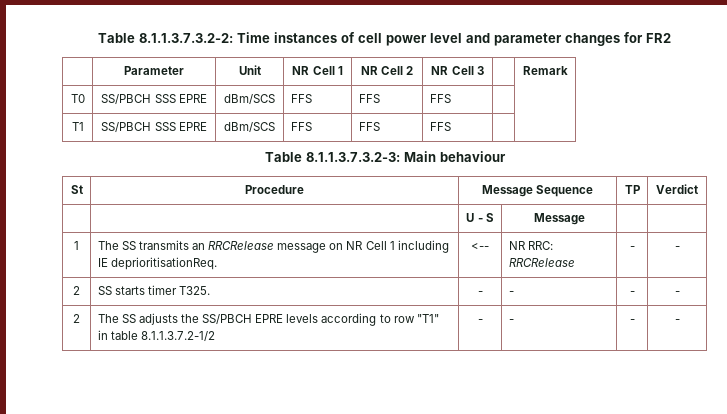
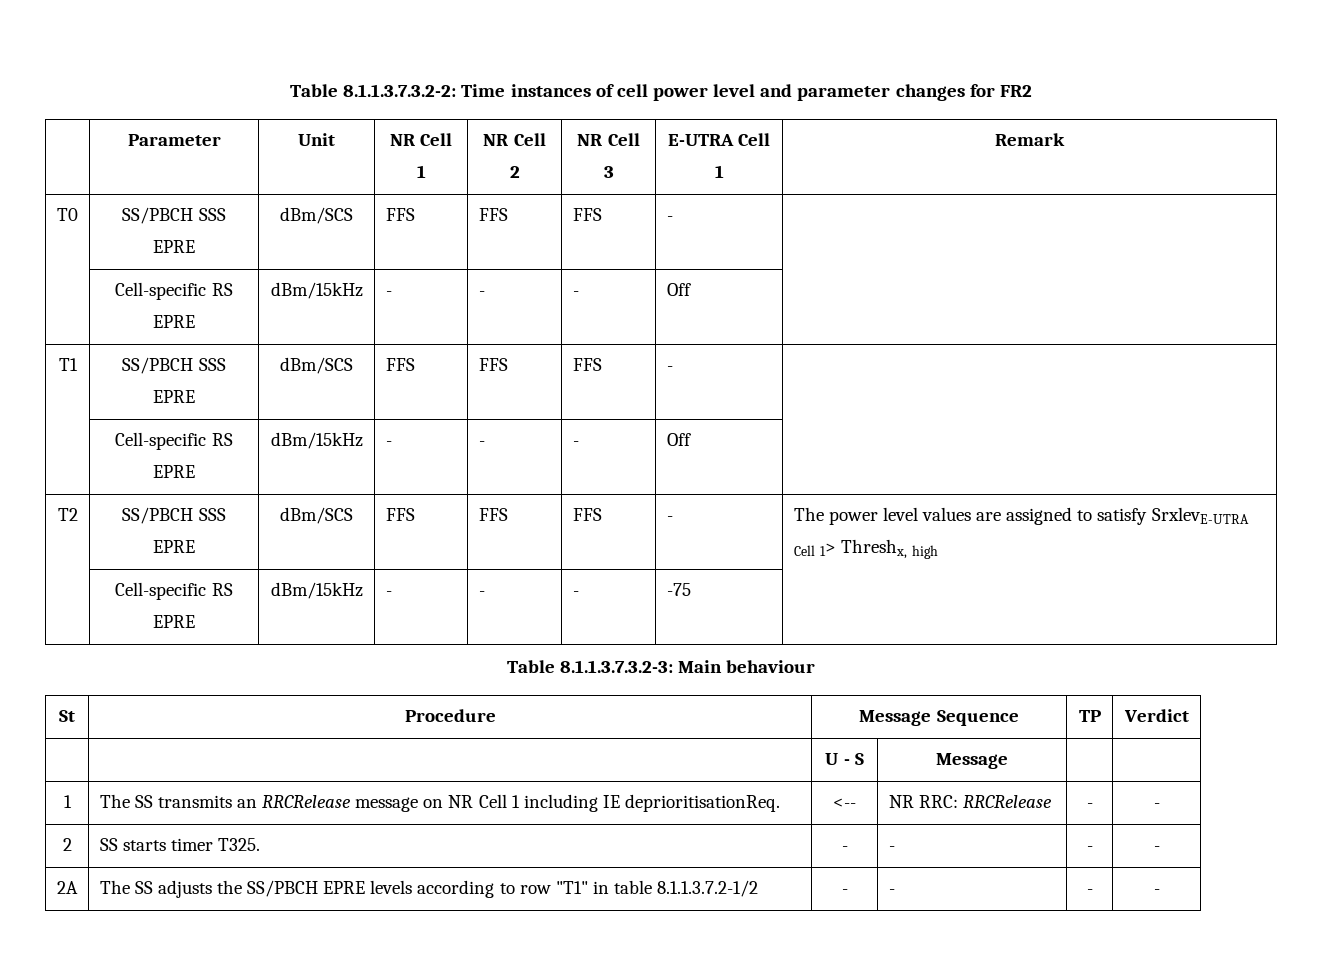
(484, 70) none -> [667,133,771,146] [714,165,724,178] E-UTRA Cell 1
(451, 98) none -> [666,216,673,221] [115,282,233,300] [153,315,195,328] [270,282,363,299] [385,291,392,296] [478,291,485,296] [572,291,579,296] [666,283,691,296] - | // | Cell-specific RS EPRE | dBm/15kHz | - | - | - | Off
(451, 126) none -> [666,366,673,371] [115,432,233,450] [153,465,195,478] [270,432,363,449] [385,441,392,446] [478,441,485,446] [572,441,579,446] [666,433,691,446] [57,508,78,521] [122,507,226,524] [153,540,195,553] [280,507,353,524] [385,508,415,521] [478,508,508,521] [572,508,602,521] [666,516,673,521] [793,507,1249,525] [793,539,938,559] [115,582,233,600] [153,615,195,628] [270,582,363,599] [385,591,392,596] [478,591,485,596] [572,591,579,596] [666,583,691,596] - | // | Cell-specific RS EPRE | dBm/15kHz | - | - | - | Off | // T2 | SS/PBCH SSS EPRE | dBm/SCS | FFS | FFS | FFS | - | The power level values are assigned to satisfy SrxlevE-UTRA Cell 1> Threshx, high // | Cell-specific RS EPRE | dBm/15kHz | - | - | - | -75
[73,314,80,323] 2 -> [57,881,78,894] 2A

